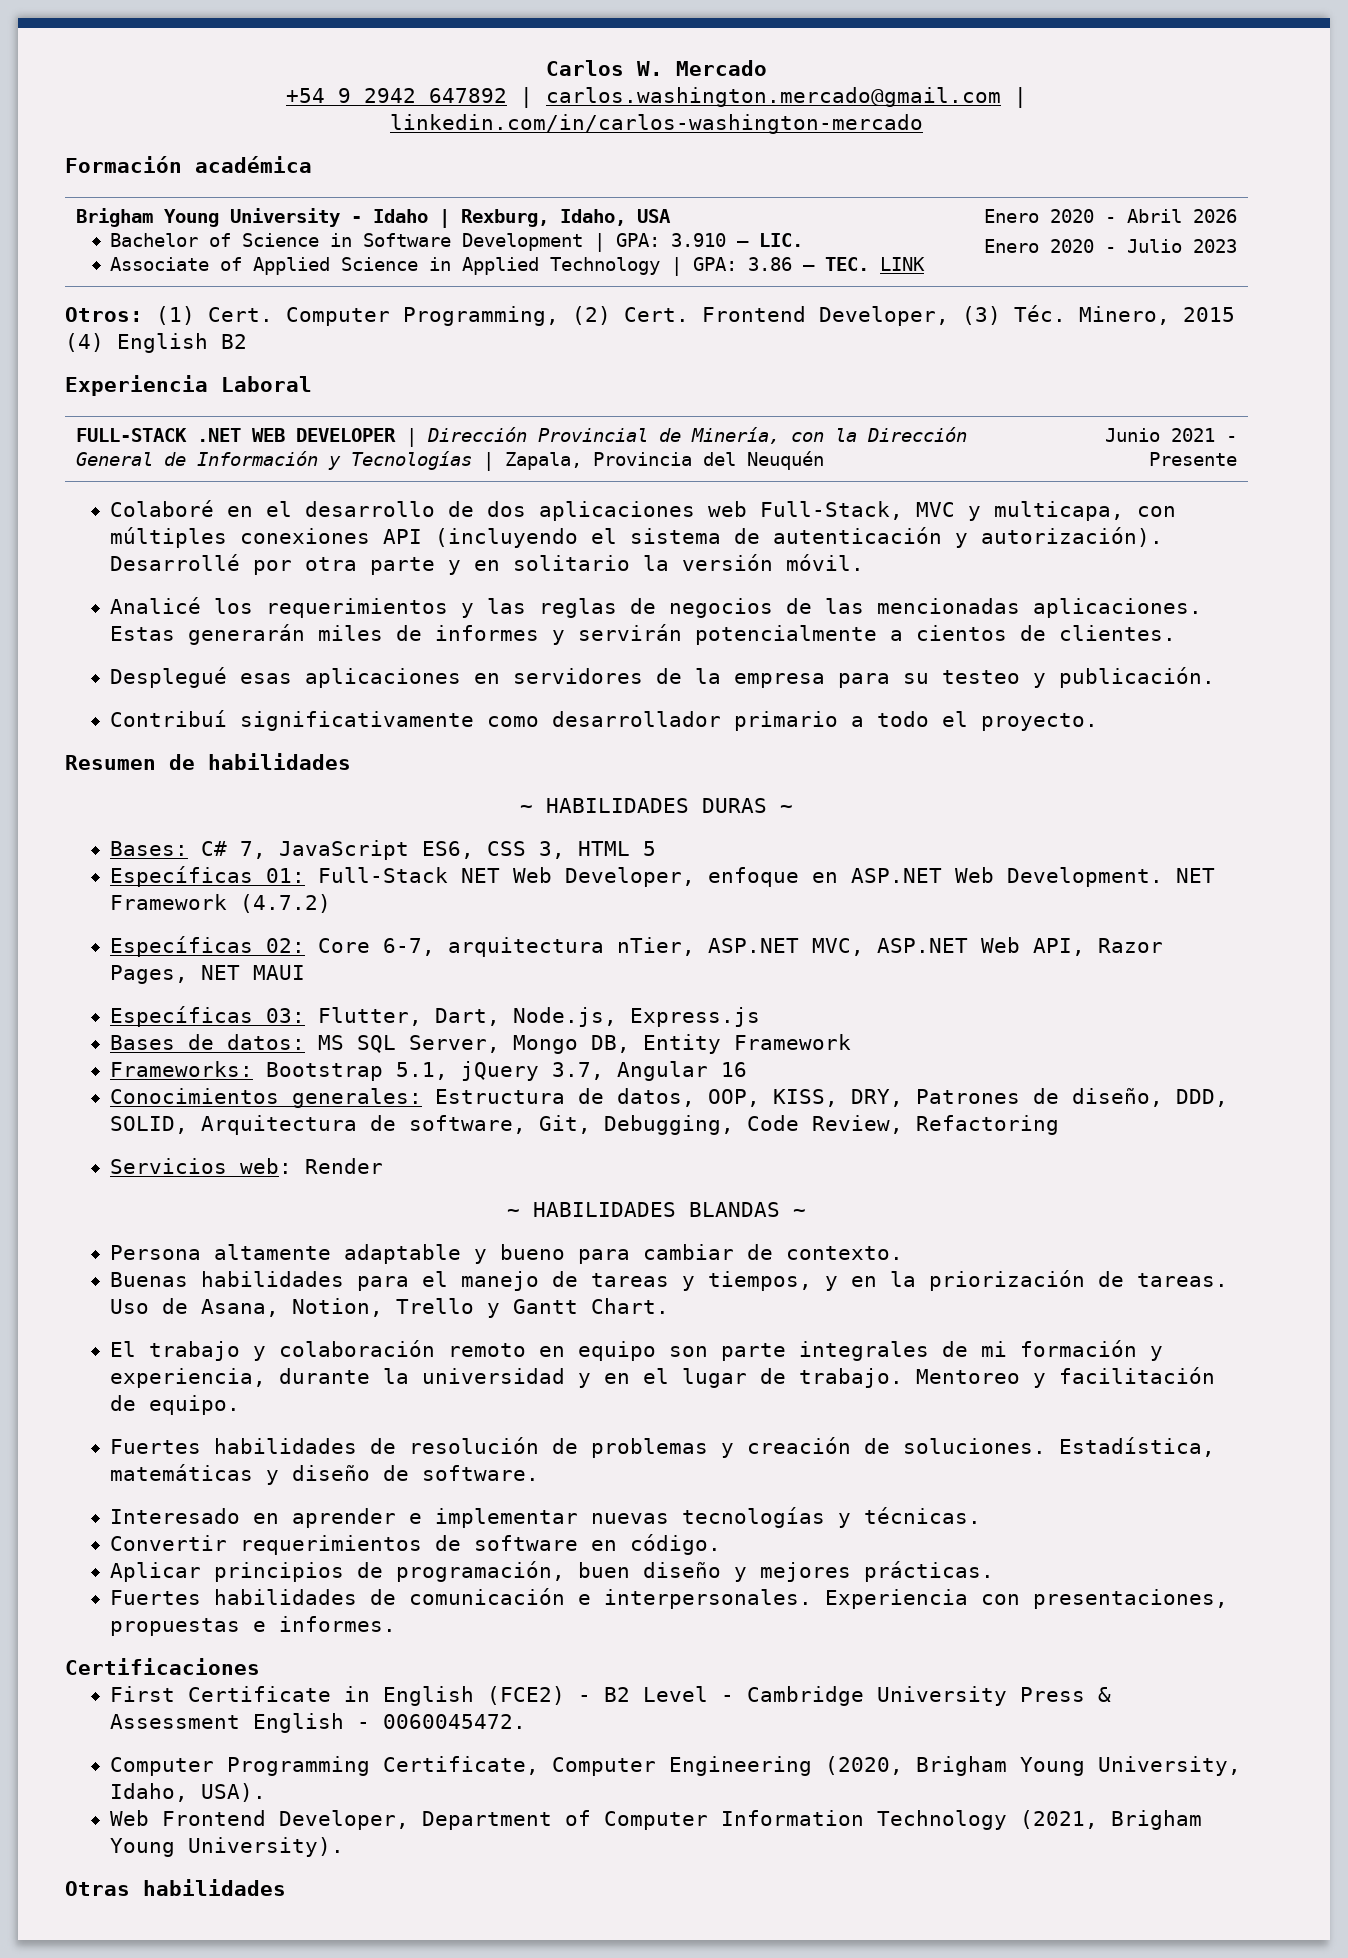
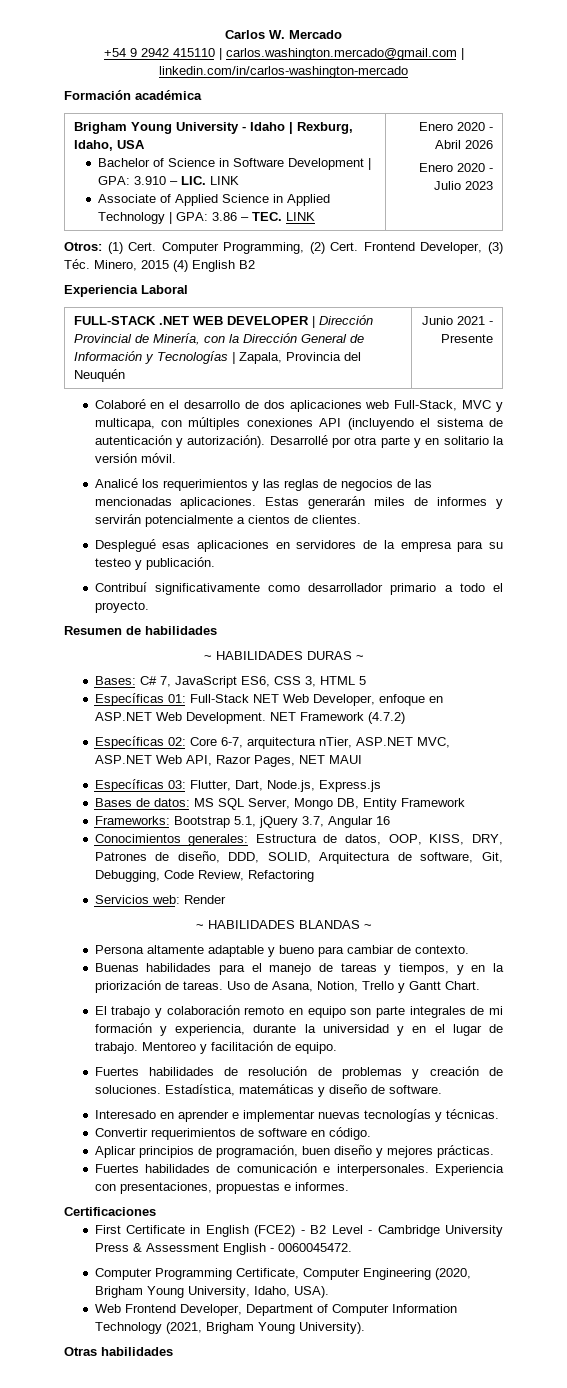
[429,88,507,103] 647892 -> [172,48,215,57] 415110
(803, 240) none -> [209,176,239,185] LINK

